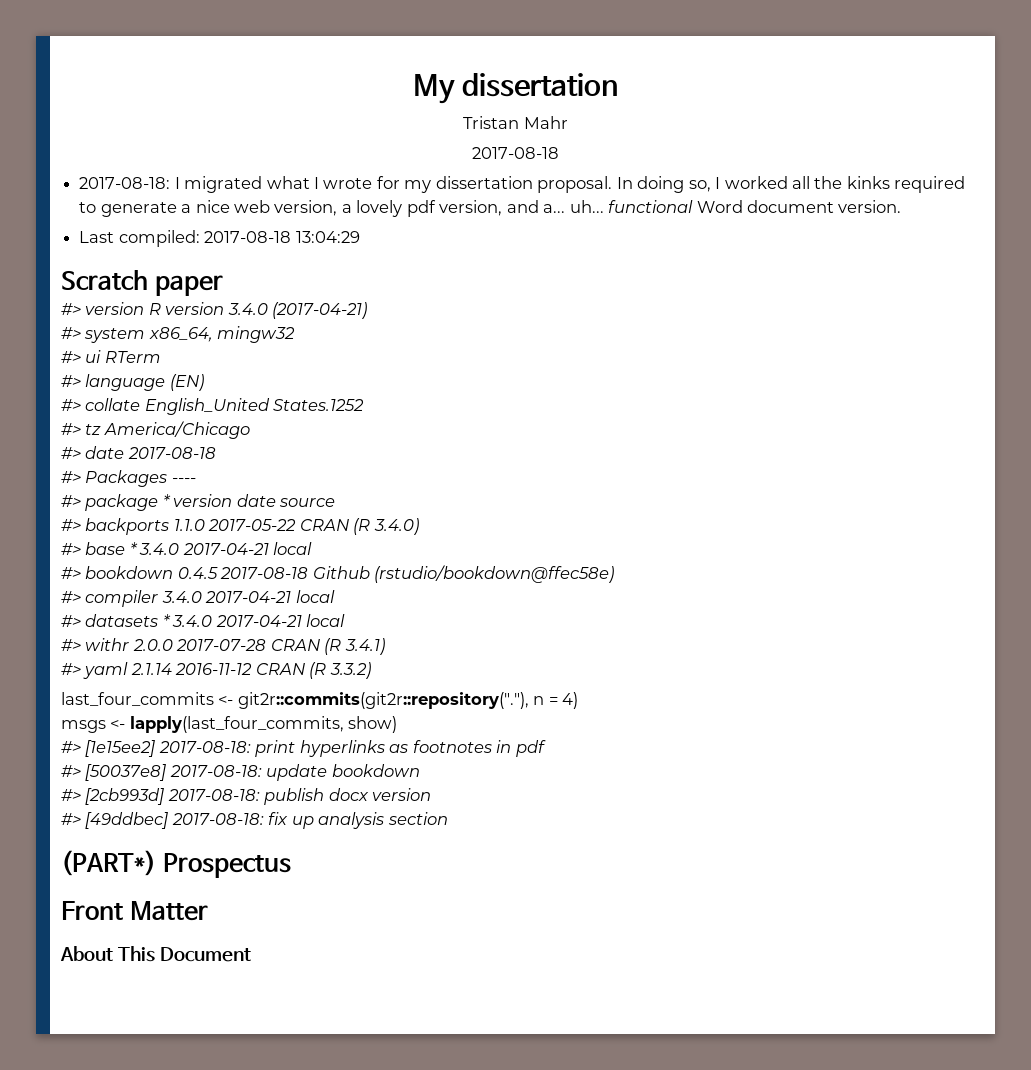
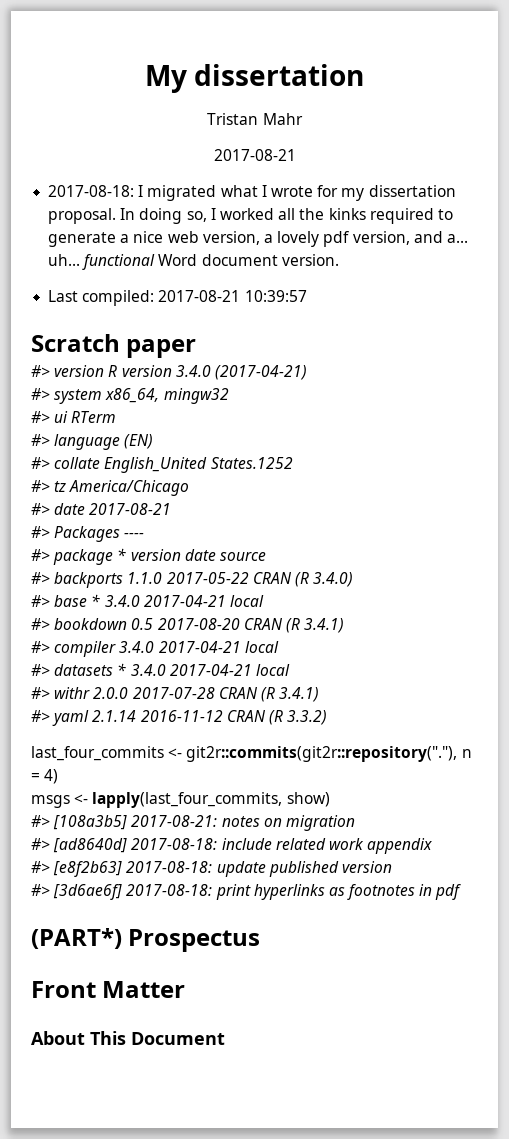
[472,147,559,159] 2017-08-18 -> [213,149,296,161] 2017-08-21
[204,231,360,243] 2017-08-18 13:04:29 -> [158,290,307,302] 2017-08-21 10:39:57
[127,447,216,459] 2017-08-18 -> [89,503,172,515] 2017-08-21
[177,565,615,583] 0.4.5 2017-08-18 Github (rstudio/bookdown@ffec58e) -> [131,618,345,633] 0.5 2017-08-20 CRAN (R 3.4.1)
[85,740,156,757] [1e15ee2] -> [53,815,355,831] [31,838,433,854] [31,861,392,877] [31,884,123,900] [108a3b5] 2017-08-21: notes on migration // #> [ad8640d] 2017-08-18: include related work appendix // #> [e8f2b63] 2017-08-18: update published version // #> [3d6ae6f]
[61,764,420,781] [61,788,432,805] [61,812,448,829] // #> [50037e8] 2017-08-18: update bookdown // #> [2cb993d] 2017-08-18: publish docx version // #> [49ddbec] 2017-08-18: fix up analysis section -> (462, 892) none

